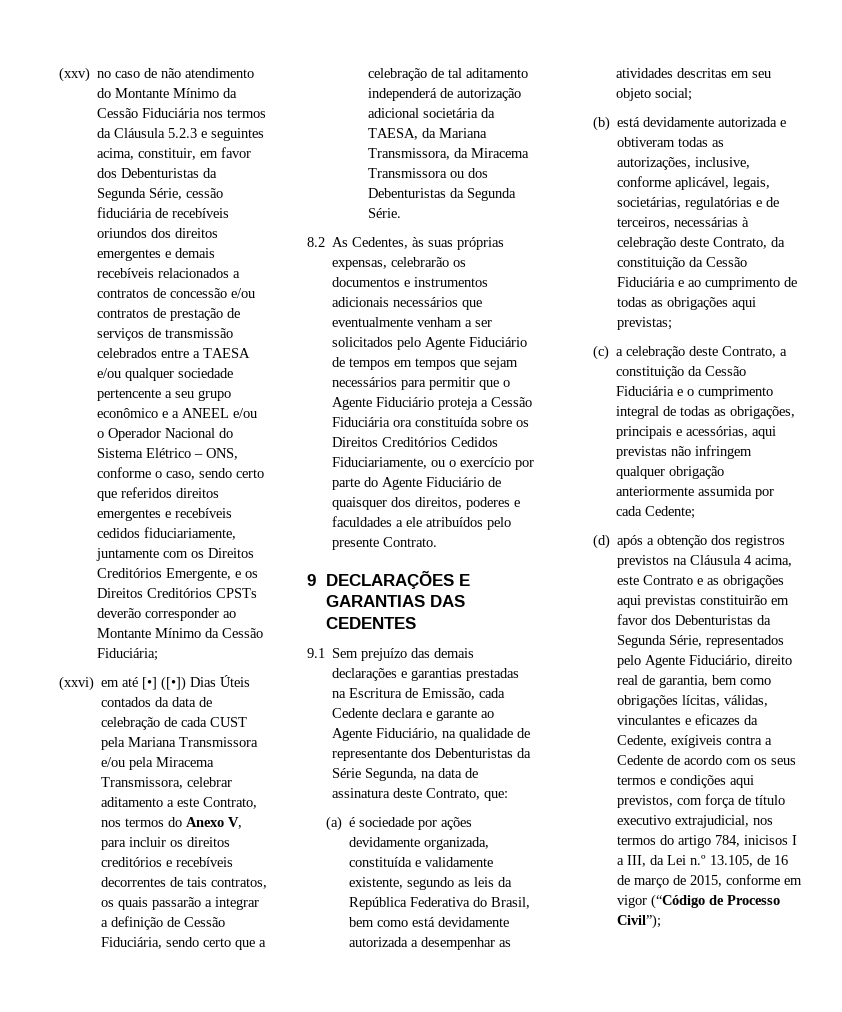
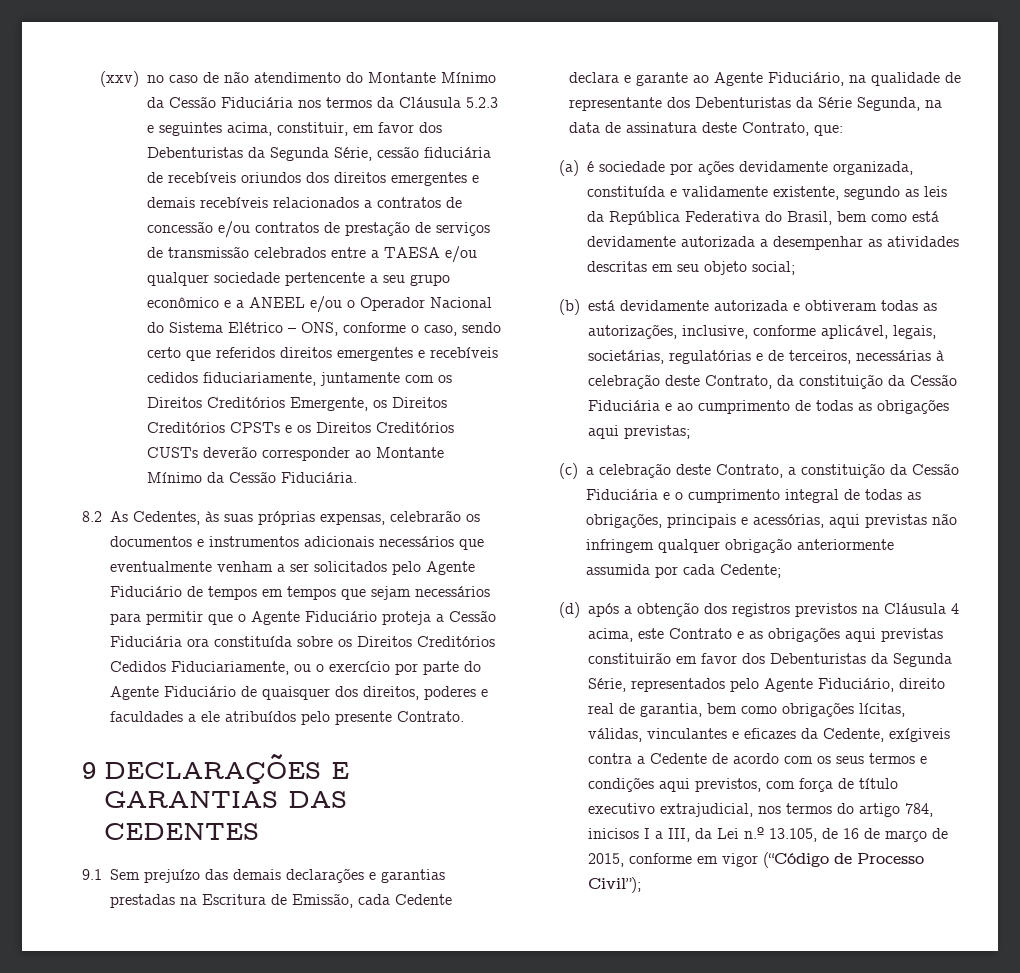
(232, 574) none -> [373,397,448,408] [147,422,281,433] os Direitos Creditórios CPSTs
[216,588,258,598] CPSTs -> [147,447,199,458] CUSTs
[97,648,159,661] [59,675,251,691] [101,697,213,707] [101,717,248,730] [101,737,259,750] [101,757,215,770] [101,777,233,789] [101,797,258,809] [101,817,243,829] [101,837,231,850] [101,857,234,867] [101,877,268,889] [101,897,260,910] [101,916,226,930] [101,937,267,950] [368,68,529,81] [368,88,522,101] [368,108,496,118] [368,128,488,140] [368,148,530,160] [368,168,489,178] [368,188,517,201] [368,208,402,218] Fiduciária; // (xxvi) em até [•] ([•]) Dias Úteis contados da data de celebração de cada CUST pela Mariana Transmissora e/ou pela Miracema Transmissora, celebrar aditamento a este Contrato, nos termos do Anexo V, para incluir os direitos creditórios e recebíveis decorrentes de tais contratos, os quais passarão a integrar a definição de Cessão Fiduciária, sendo certo que a celebração de tal aditamento independerá de autorização adicional societária da TAESA, da Mariana Transmissora, da Miracema Transmissora ou dos Debenturistas da Segunda Série. -> [281,472,358,483] Fiduciária.

